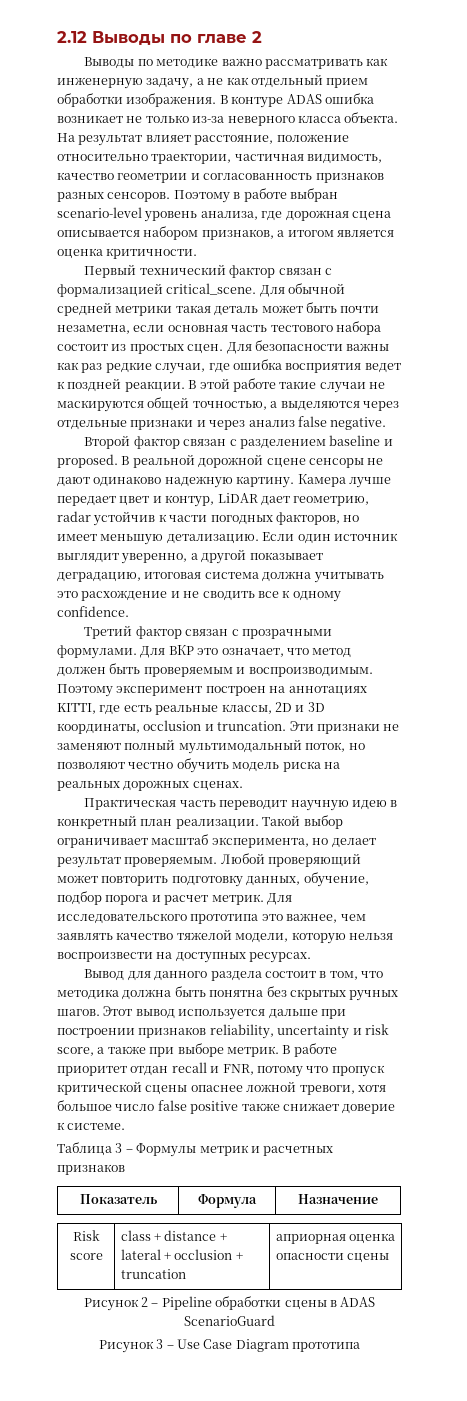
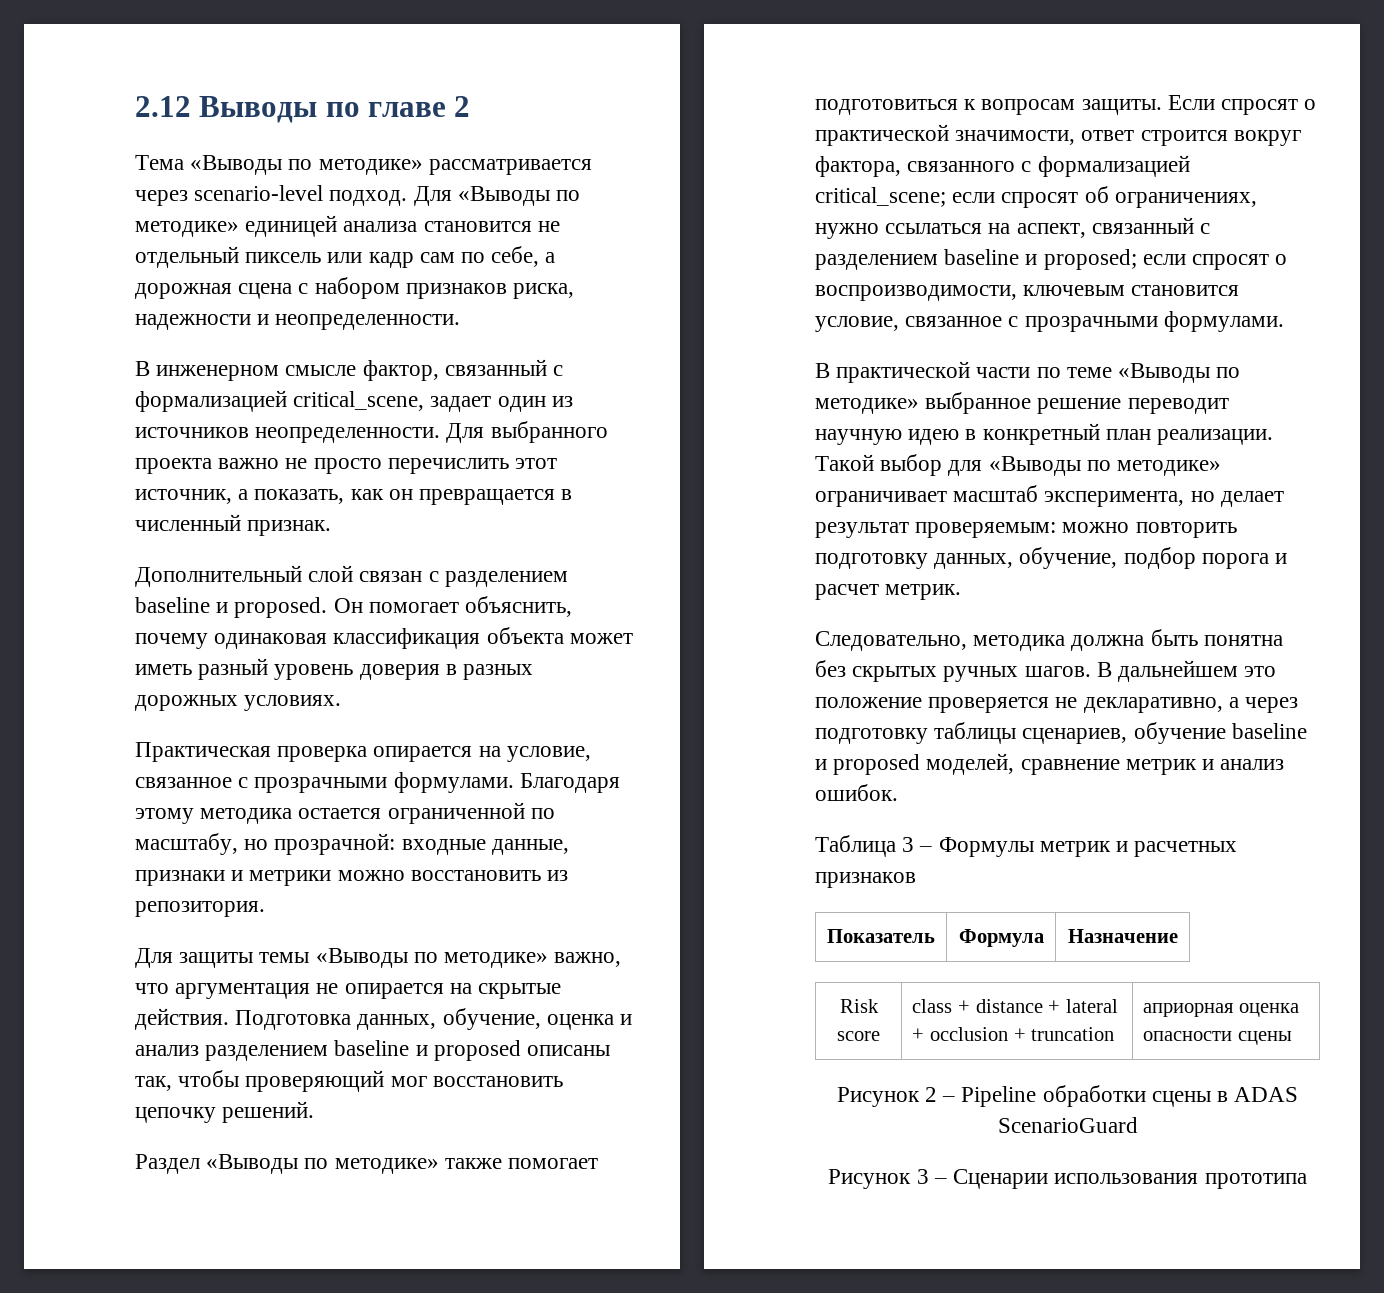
[84,57,389,69] [57,74,369,89] [57,93,374,108] [57,112,399,126] [57,133,349,146] [57,153,383,164] [57,172,384,183] [57,188,338,203] [57,207,391,222] [57,226,394,240] [57,248,198,259] [84,264,332,278] [57,283,346,297] [57,302,380,316] [57,321,381,335] [57,340,390,354] [57,359,401,374] [57,378,385,393] [57,397,399,412] [57,416,387,430] [84,435,180,449] Выводы по методике важно рассматривать как инженерную задачу, а не как отдельный прием обработки изображения. В контуре ADAS ошибка возникает не только из-за неверного класса объекта. На результат влияет расстояние, положение относительно траектории, частичная видимость, качество геометрии и согласованность признаков разных сенсоров. Поэтому в работе выбран scenario-level уровень анализа, где дорожная сцена описывается набором признаков, а итогом является оценка критичности. // Первый технический фактор связан с формализацией critical_scene. Для обычной средней метрики такая деталь может быть почти незаметна, если основная часть тестового набора состоит из простых сцен. Для безопасности важны как раз редкие случаи, где ошибка восприятия ведет к поздней реакции. В этой работе такие случаи не маскируются общей точностью, а выделяются через отдельные признаки и через анализ false negative. // Второй фактор -> [135,155,592,175] [135,185,581,206] [135,215,560,237] [135,246,556,268] [135,277,575,299] [135,314,461,330] [135,359,564,381] [135,390,573,412] [135,421,608,443] [135,458,558,474] [135,489,573,505] [135,514,332,536] [135,565,354,587] Тема «Выводы по методике» рассматривается через scenario-level подход. Для «Выводы по методике» единицей анализа становится не отдельный пиксель или кадр сам по себе, а дорожная сцена с набором признаков риска, надежности и неопределенности. // В инженерном смысле фактор, связанный с формализацией critical_scene, задает один из источников неопределенности. Для выбранного проекта важно не просто перечислить этот источник, а показать, как он превращается в численный признак. // Дополнительный слой
[121,454,384,468] [57,474,391,488] [57,493,370,507] [57,511,360,526] [57,532,398,545] [57,549,323,564] [57,571,384,583] [57,590,341,602] [57,606,129,617] [84,625,332,639] [57,645,352,659] [57,663,373,677] [57,684,367,697] [57,702,325,715] [57,720,400,734] [57,739,365,754] [57,758,340,773] [57,780,243,791] [84,798,216,810] В реальной дорожной сцене сенсоры не дают одинаково надежную картину. Камера лучше передает цвет и контур, LiDAR дает геометрию, radar устойчив к части погодных факторов, но имеет меньшую детализацию. Если один источник выглядит уверенно, а другой показывает деградацию, итоговая система должна учитывать это расхождение и не сводить все к одному confidence. // Третий фактор связан с прозрачными формулами. Для ВКР это означает, что метод должен быть проверяемым и воспроизводимым. Поэтому эксперимент построен на аннотациях KITTI, где есть реальные классы, 2D и 3D координаты, occlusion и truncation. Эти признаки не заменяют полный мультимодальный поток, но позволяют честно обучить модель риска на реальных дорожных сценах. // Практическая часть -> [333,596,573,617] [135,627,633,649] [135,658,534,680] [135,695,342,711] [135,742,591,762] [135,772,620,793] [135,802,555,824] [135,833,569,855] [135,870,569,886] [135,901,265,917] [135,948,622,968] [135,983,562,999] [135,1008,633,1030] [135,1040,611,1061] [135,1070,563,1092] [135,1101,315,1123] [135,1154,599,1174] [815,95,1317,115] [815,124,1301,146] [815,155,1190,177] [815,186,1257,208] [815,217,1211,239] [815,249,1288,270] [815,285,1240,301] [815,311,1284,332] [815,361,1241,383] [815,392,1122,414] Он помогает объяснить, почему одинаковая классификация объекта может иметь разный уровень доверия в разных дорожных условиях. // Практическая проверка опирается на условие, связанное с прозрачными формулами. Благодаря этому методика остается ограниченной по масштабу, но прозрачной: входные данные, признаки и метрики можно восстановить из репозитория. // Для защиты темы «Выводы по методике» важно, что аргументация не опирается на скрытые действия. Подготовка данных, обучение, оценка и анализ разделением baseline и proposed описаны так, чтобы проверяющий мог восстановить цепочку решений. // Раздел «Выводы по методике» также помогает подготовиться к вопросам защиты. Если спросят о практической значимости, ответ строится вокруг фактора, связанного с формализацией critical_scene; если спросят об ограничениях, нужно ссылаться на аспект, связанный с разделением baseline и proposed; если спросят о воспроизводимости, ключевым становится условие, связанное с прозрачными формулами. // В практической части по теме «Выводы по методике» выбранное решение
(343, 822) none -> [948,456,1222,476] для «Выводы по методике»
[124,853,362,867] [57,875,98,883] проверяемым. Любой проверяющий может -> [915,522,1130,538] проверяемым: можно
[266,893,292,905] [57,913,366,924] [57,929,393,944] [57,952,312,963] [84,969,384,981] Для исследовательского прототипа это важнее, чем заявлять качество тяжелой модели, которую нельзя воспроизвести на доступных ресурсах. // Вывод для данного раздела состоит в том, что -> [815,631,967,651] // Следовательно,
[103,1006,346,1020] [57,1024,389,1039] [57,1043,337,1057] [57,1062,385,1077] [57,1081,386,1095] [57,1100,396,1114] [57,1122,126,1130] Этот вывод используется дальше при построении признаков reliability, uncertainty и risk score, а также при выборе метрик. В работе приоритет отдан recall и FNR, потому что пропуск критической сцены опаснее ложной тревоги, хотя большое число false positive также снижает доверие к системе. -> [1096,660,1277,682] [815,697,1299,713] [815,722,1307,744] [815,753,1285,775] [815,784,898,801] В дальнейшем это положение проверяется не декларативно, а через подготовку таблицы сценариев, обучение baseline и proposed моделей, сравнение метрик и анализ ошибок.
[177,1339,289,1352] Use Case Diagram -> [953,1169,1199,1189] Сценарии использования

